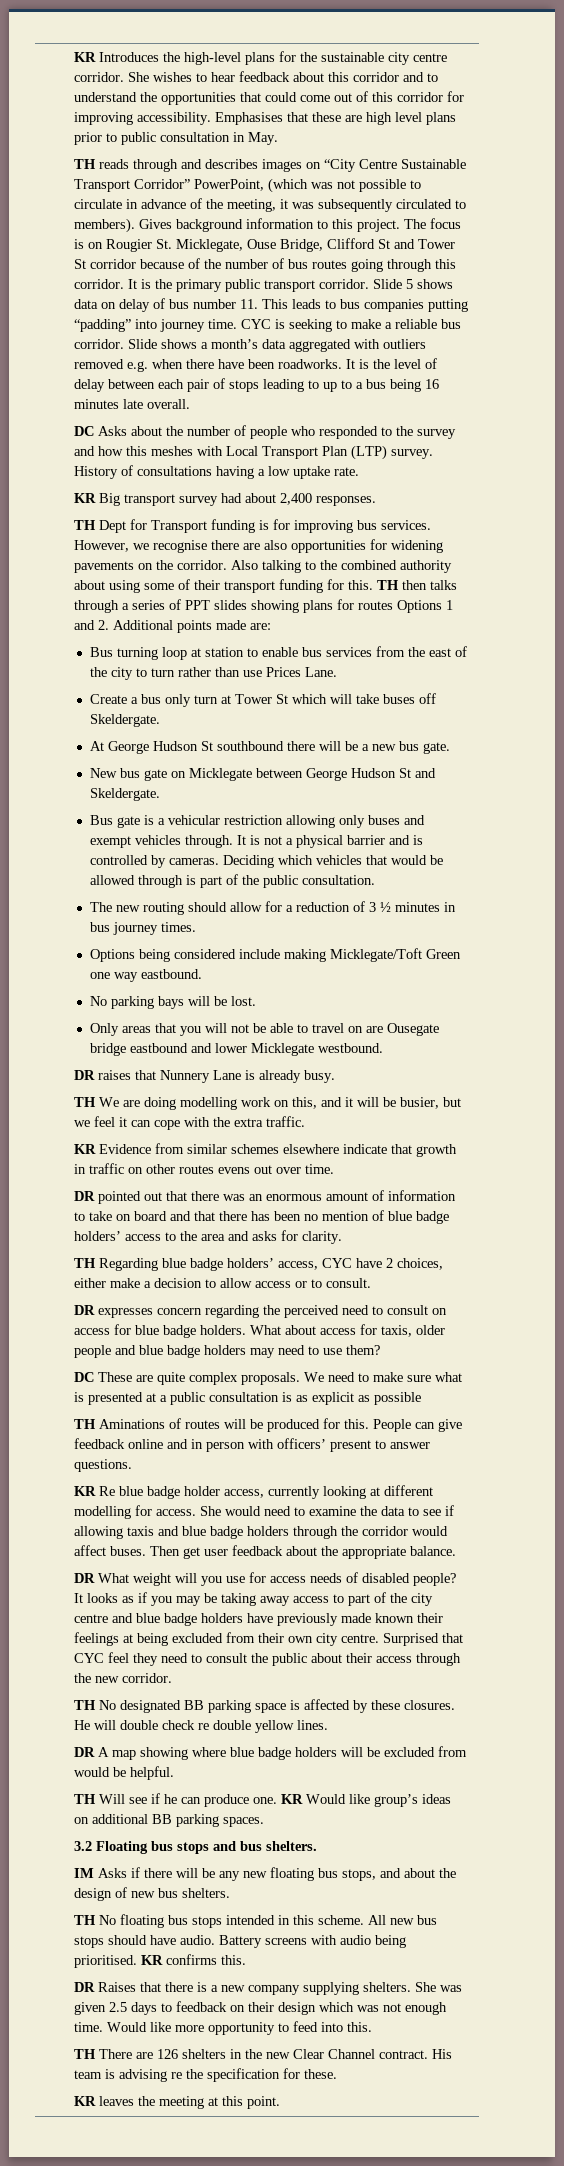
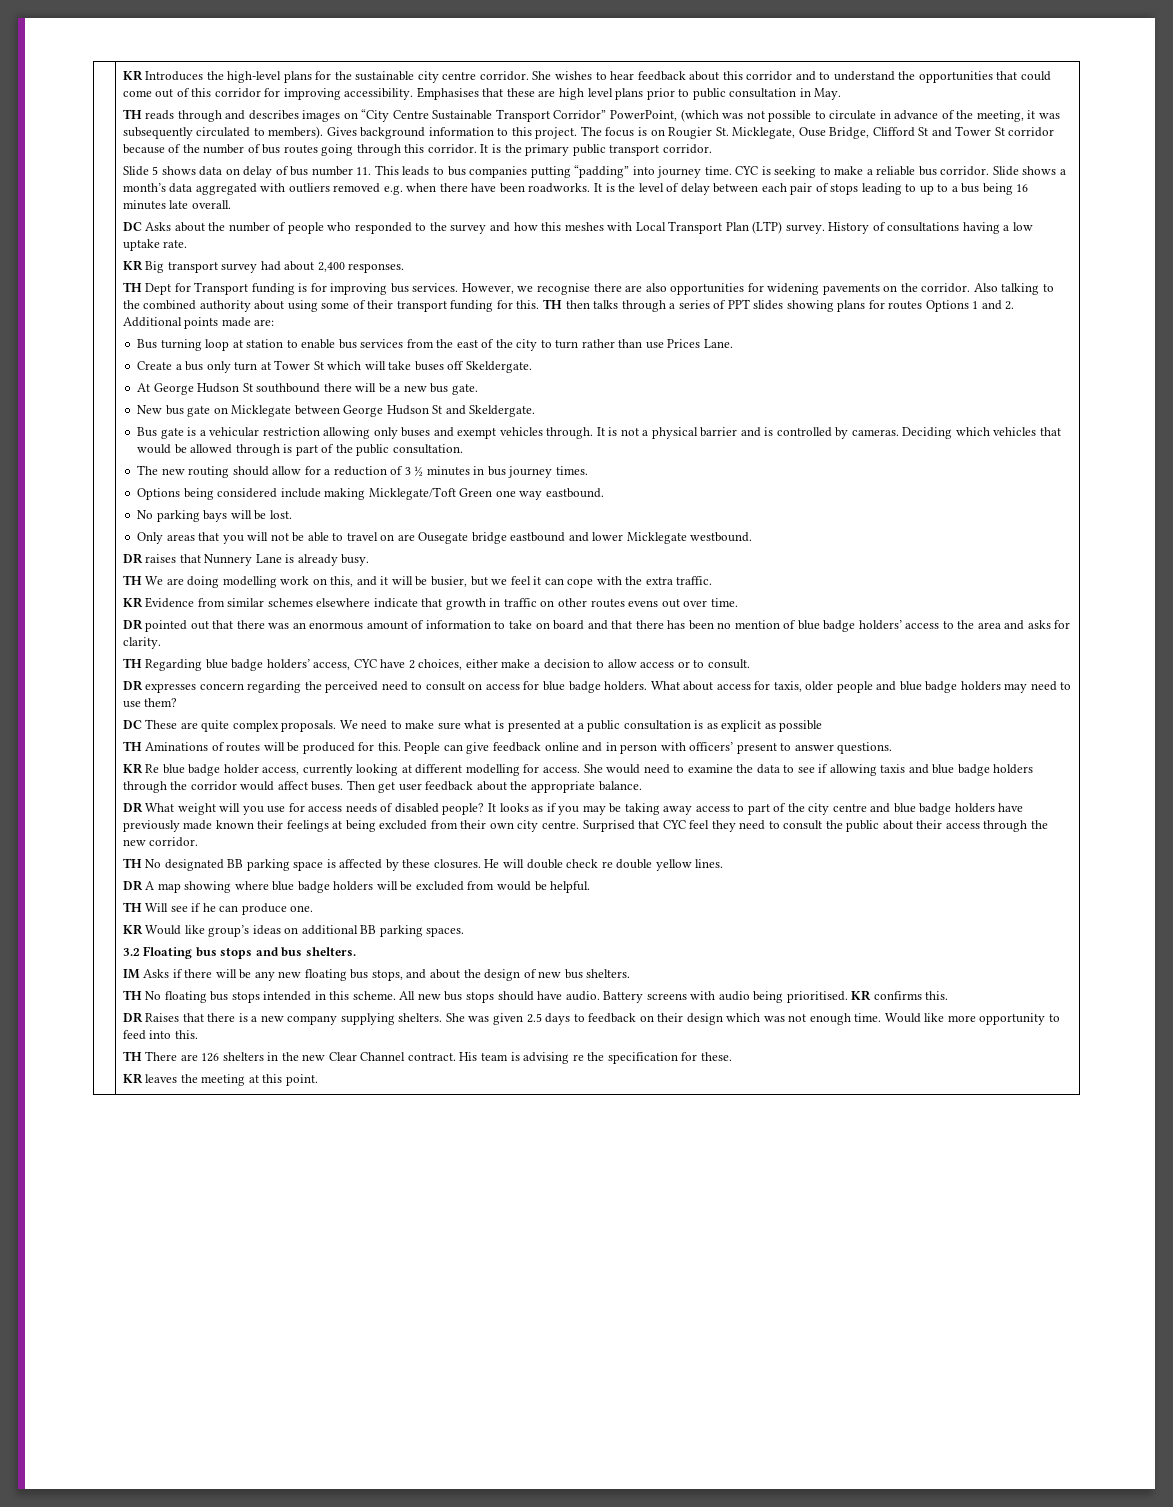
(369, 284) none -> (712, 149) //
(277, 1800) none -> (314, 908) //

